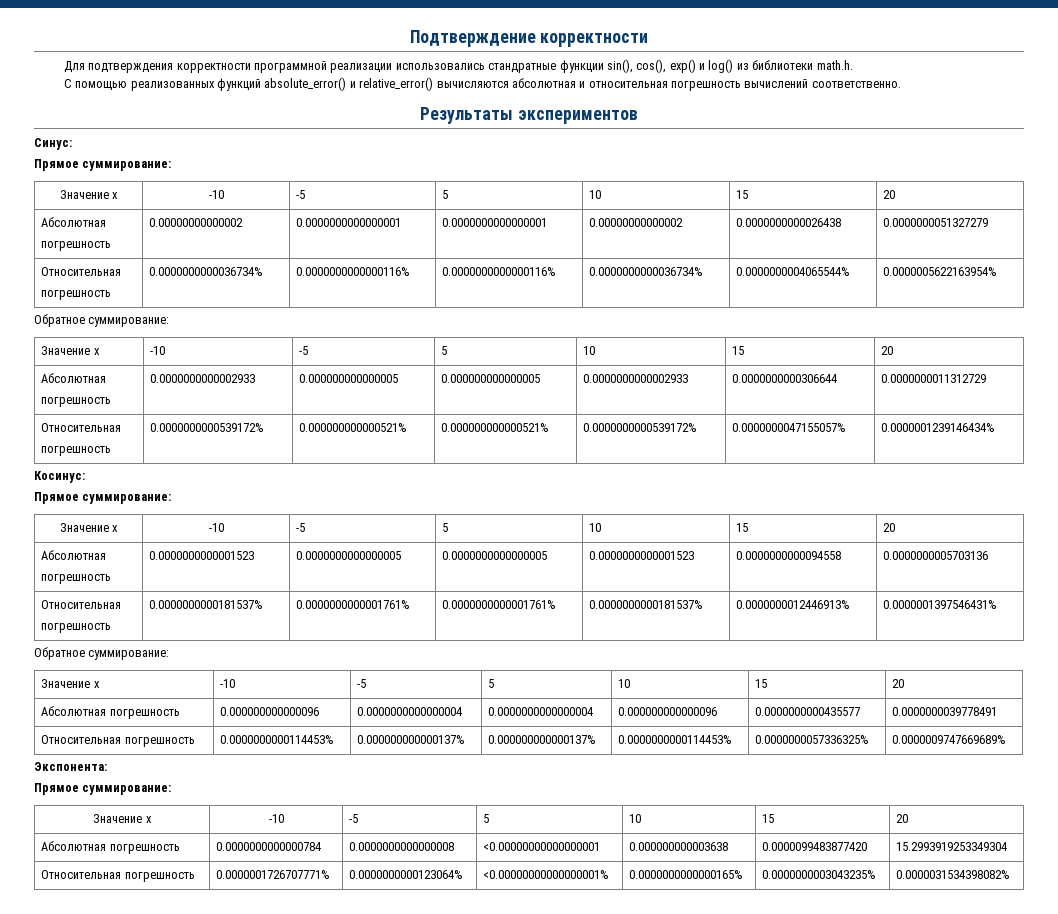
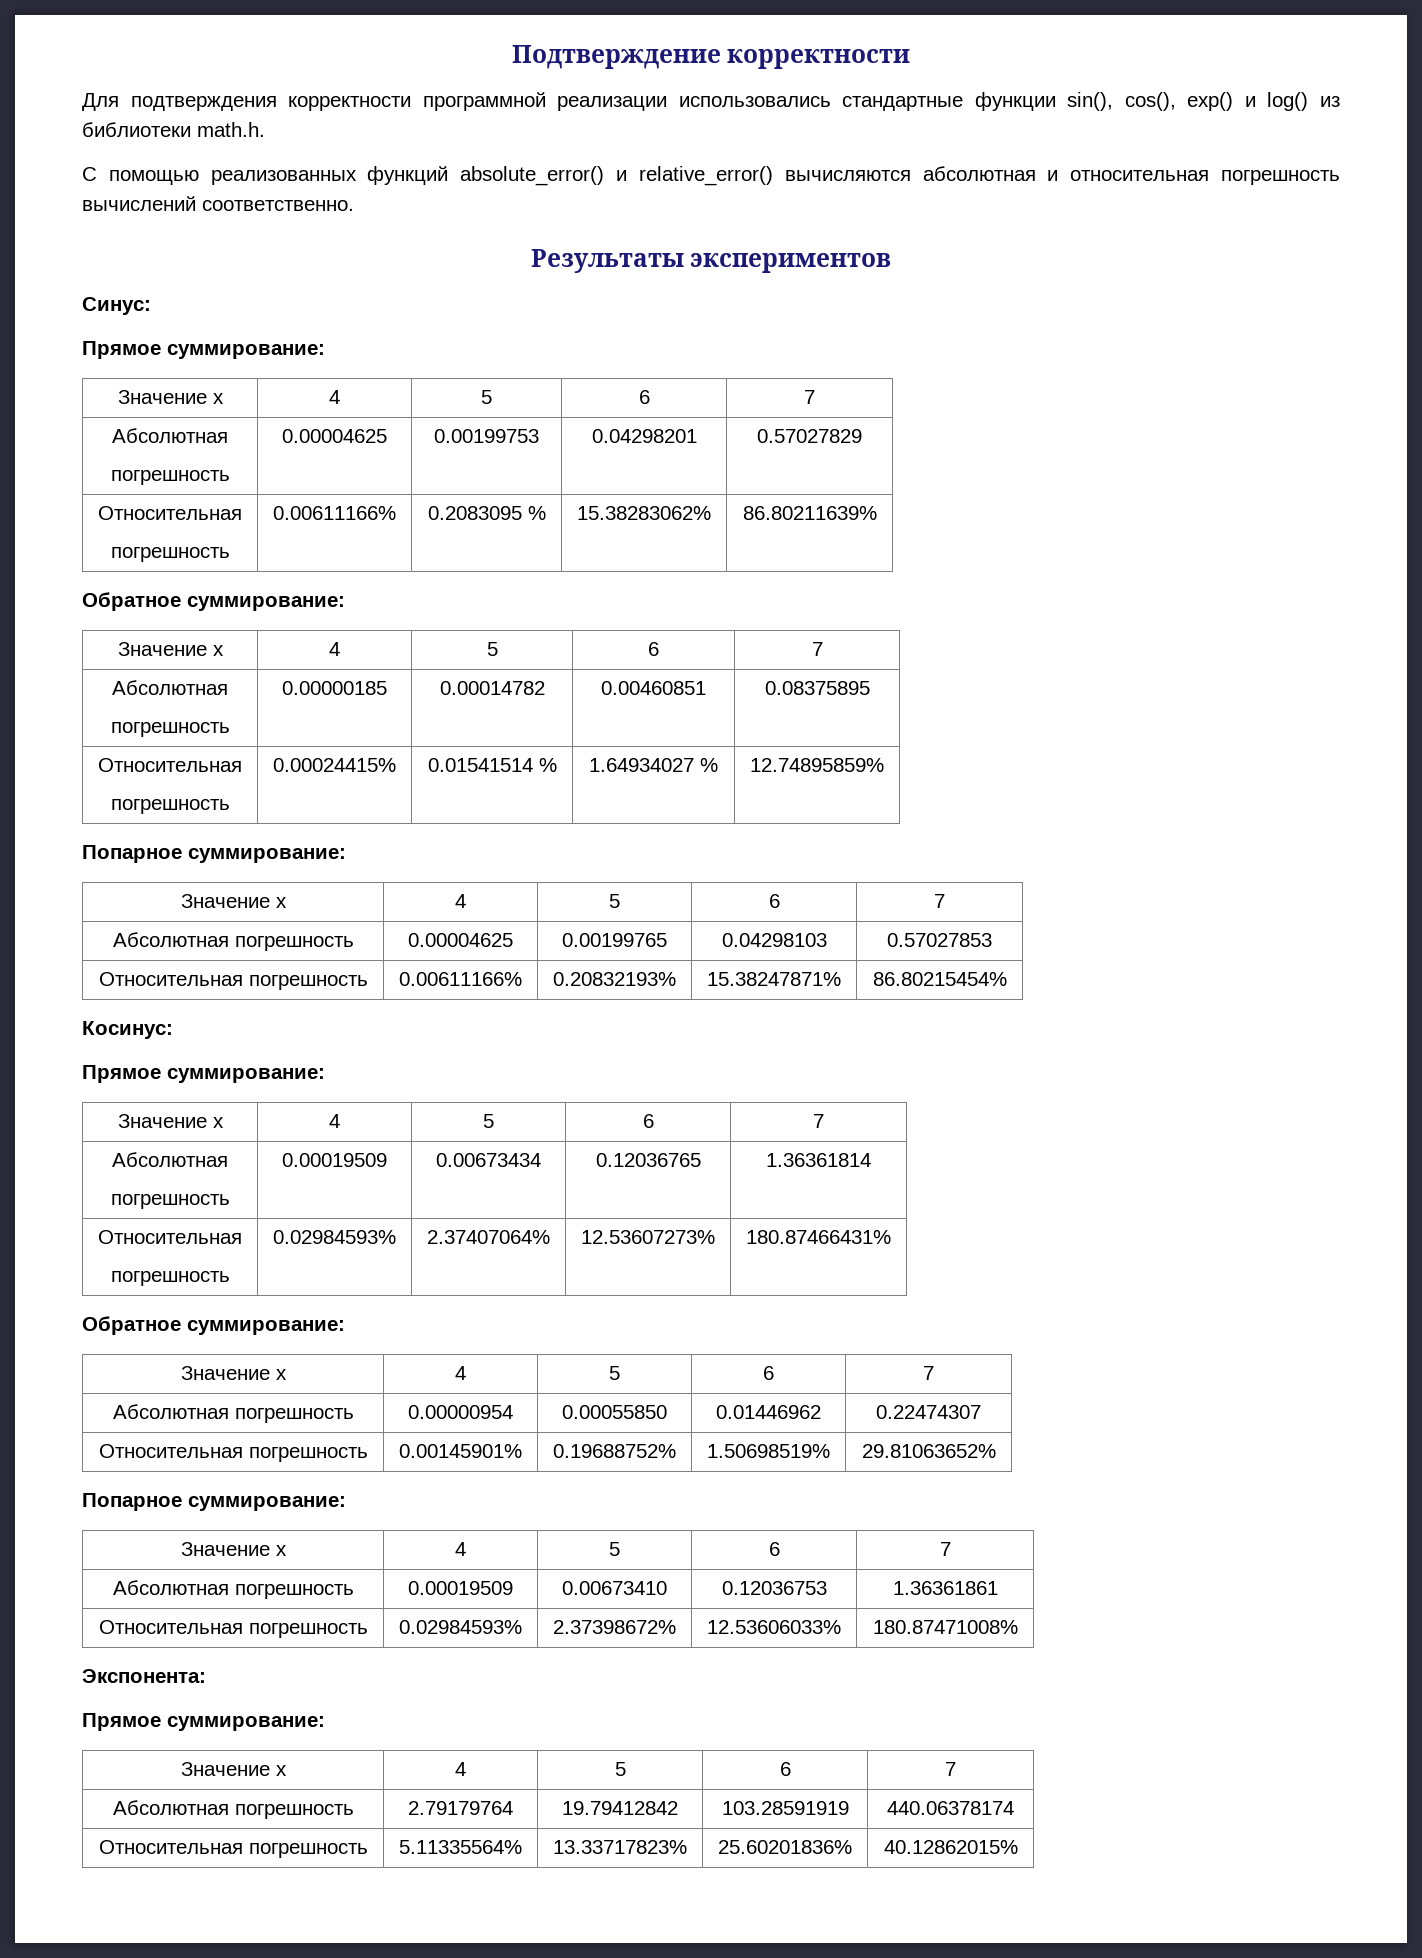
[488,63,557,73] стандратные -> [842,96,964,111] стандартные
[208,190,224,199] [296,190,306,199] [442,190,449,199] [589,190,602,199] [736,190,749,199] [883,190,896,199] [41,217,107,227] [41,241,112,251] [149,218,244,227] [296,218,402,227] [442,218,548,227] [589,218,684,227] [736,218,842,227] [883,218,989,227] [41,267,122,276] [41,290,112,300] [149,267,264,276] [296,267,411,276] [442,267,557,276] [589,267,704,276] [736,267,851,276] [883,267,998,276] [34,314,170,327] [41,346,100,355] [150,346,166,355] [299,346,309,355] [441,346,448,355] [583,346,596,355] [732,346,745,355] [881,346,894,355] [41,373,107,383] [41,397,112,407] [150,374,256,383] [299,374,399,383] [441,374,541,383] [583,374,689,383] [732,374,838,383] [881,374,987,383] [41,423,122,432] [41,446,112,456] [150,423,265,432] [299,423,408,432] [441,423,550,432] [583,423,698,432] [732,423,847,432] [881,423,996,432] -10 | -5 | 5 | 10 | 15 | 20 // Абсолютная // погрешность | 0.00000000000002 | 0.0000000000000001 | 0.0000000000000001 | 0.00000000000002 | 0.0000000000026438 | 0.0000000051327279 // Относительная // погрешность | 0.0000000000036734% | 0.0000000000000116% | 0.0000000000000116% | 0.0000000000036734% | 0.0000000004065544% | 0.0000005622163954% // Обратное суммирование: // Значение х | -10 | -5 | 5 | 10 | 15 | 20 // Абсолютная // погрешность | 0.0000000000002933 | 0.000000000000005 | 0.000000000000005 | 0.0000000000002933 | 0.0000000000306644 | 0.0000000011312729 // Относительная // погрешность | 0.0000000000539172% | 0.000000000000521% | 0.000000000000521% | 0.0000000000539172% | 0.0000000047155057% | 0.0000001239146434% -> [329,390,340,404] [480,390,492,404] [638,390,650,404] [804,390,815,404] [112,428,228,443] [110,470,230,485] [282,429,387,443] [433,429,539,443] [591,429,697,443] [757,429,862,443] [98,506,242,520] [110,547,230,562] [273,506,396,520] [427,506,546,520] [577,506,711,520] [742,506,877,520] [82,592,345,611] [117,642,224,656] [329,642,340,656] [486,642,498,656] [648,642,659,656] [811,642,823,656] [112,680,228,695] [110,722,230,737] [282,681,387,695] [439,681,545,695] [601,681,706,695] [764,681,870,695] [98,758,242,772] [110,799,230,814] [273,758,396,772] [427,758,557,772] [589,758,718,772] [750,758,884,772] [82,845,346,863] [180,894,287,908] [454,894,466,908] [609,894,620,908] [768,894,780,908] [934,894,945,908] [112,932,354,951] [407,933,513,947] [562,933,667,947] [721,933,827,947] [887,933,992,947] [98,972,368,990] [398,972,522,986] [553,972,676,986] [707,972,841,986] [872,972,1007,986] 4 | 5 | 6 | 7 // Абсолютная // погрешность | 0.00004625 | 0.00199753 | 0.04298201 | 0.57027829 // Относительная // погрешность | 0.00611166% | 0.2083095 % | 15.38283062% | 86.80211639% // Обратное суммирование: // Значение х | 4 | 5 | 6 | 7 // Абсолютная // погрешность | 0.00000185 | 0.00014782 | 0.00460851 | 0.08375895 // Относительная // погрешность | 0.00024415% | 0.01541514 % | 1.64934027 % | 12.74895859% // Попарное суммирование: // Значение х | 4 | 5 | 6 | 7 // Абсолютная погрешность | 0.00004625 | 0.00199765 | 0.04298103 | 0.57027853 // Относительная погрешность | 0.00611166% | 0.20832193% | 15.38247871% | 86.80215454%
[208,523,224,532] [296,523,306,532] [442,523,449,532] [589,523,602,532] [736,523,749,532] [883,523,896,532] [41,550,107,560] [41,574,112,584] [149,551,255,560] [296,551,402,560] [442,551,548,560] [589,551,695,560] [736,551,842,560] [883,551,989,560] [41,600,122,609] [41,623,112,633] [149,600,264,609] [296,600,411,609] [442,600,557,609] [589,600,704,609] [736,600,851,609] [883,600,998,609] [34,647,170,660] [41,679,100,688] [220,679,236,688] [357,679,367,688] [488,679,495,688] [618,679,631,688] [755,679,768,688] [892,679,905,688] [41,706,180,719] [220,707,320,716] [357,707,463,716] [488,707,594,716] [618,707,718,716] [755,707,861,716] [892,707,998,716] [41,735,195,747] [220,735,335,744] [357,735,466,744] [488,735,597,744] [618,735,733,744] [755,735,870,744] [892,735,1007,744] -10 | -5 | 5 | 10 | 15 | 20 // Абсолютная // погрешность | 0.0000000000001523 | 0.0000000000000005 | 0.0000000000000005 | 0.0000000000001523 | 0.0000000000094558 | 0.0000000005703136 // Относительная // погрешность | 0.0000000000181537% | 0.0000000000001761% | 0.0000000000001761% | 0.0000000000181537% | 0.0000000012446913% | 0.0000001397546431% // Обратное суммирование: // Значение х | -10 | -5 | 5 | 10 | 15 | 20 // Абсолютная погрешность | 0.000000000000096 | 0.0000000000000004 | 0.0000000000000004 | 0.000000000000096 | 0.0000000000435577 | 0.0000000039778491 // Относительная погрешность | 0.0000000000114453% | 0.000000000000137% | 0.000000000000137% | 0.0000000000114453% | 0.0000000057336325% | 0.0000009747669689% -> [329,1114,340,1128] [482,1114,494,1128] [642,1114,654,1128] [813,1114,824,1128] [112,1152,228,1167] [110,1194,230,1209] [282,1153,387,1167] [435,1153,541,1167] [595,1153,701,1167] [766,1153,871,1167] [98,1230,242,1244] [110,1271,230,1286] [273,1230,396,1244] [426,1230,550,1244] [581,1230,715,1244] [746,1230,891,1244] [82,1316,345,1335] [180,1366,287,1380] [454,1366,466,1380] [609,1366,620,1380] [763,1366,774,1380] [923,1366,934,1380] [112,1404,354,1423] [407,1405,513,1419] [562,1405,667,1419] [716,1405,821,1419] [876,1405,981,1419] [98,1444,368,1462] [398,1444,522,1458] [553,1444,676,1458] [707,1444,830,1458] [861,1444,996,1458] [82,1493,346,1511] [180,1542,287,1556] [454,1542,466,1556] [609,1542,620,1556] [768,1542,780,1556] [939,1542,951,1556] [112,1580,354,1599] [407,1581,513,1595] [562,1581,667,1595] [721,1581,827,1595] [892,1581,998,1595] [98,1620,368,1638] [398,1620,522,1634] [553,1620,676,1634] [707,1620,841,1634] [872,1620,1018,1634] 4 | 5 | 6 | 7 // Абсолютная // погрешность | 0.00019509 | 0.00673434 | 0.12036765 | 1.36361814 // Относительная // погрешность | 0.02984593% | 2.37407064% | 12.53607273% | 180.87466431% // Обратное суммирование: // Значение х | 4 | 5 | 6 | 7 // Абсолютная погрешность | 0.00000954 | 0.00055850 | 0.01446962 | 0.22474307 // Относительная погрешность | 0.00145901% | 0.19688752% | 1.50698519% | 29.81063652% // Попарное суммирование: // Значение х | 4 | 5 | 6 | 7 // Абсолютная погрешность | 0.00019509 | 0.00673410 | 0.12036753 | 1.36361861 // Относительная погрешность | 0.02984593% | 2.37398672% | 12.53606033% | 180.87471008%
[268,814,284,823] [349,814,359,823] [483,814,490,823] [629,814,642,823] [762,814,775,823] [896,814,909,823] [41,841,180,854] [216,842,322,851] [349,842,455,851] [483,842,601,851] [629,842,729,851] [762,842,868,851] [896,842,1008,851] [41,870,195,882] [216,870,331,879] [349,870,464,879] [483,870,610,879] [629,870,744,879] [762,870,877,879] [896,870,1011,879] -10 | -5 | 5 | 10 | 15 | 20 // Абсолютная погрешность | 0.0000000000000784 | 0.0000000000000008 | <0.00000000000000001 | 0.000000000003638 | 0.0000099483877420 | 15.2993919253349304 // Относительная погрешность | 0.0000001726707771% | 0.0000000000123064% | <0.00000000000000001% | 0.0000000000000165% | 0.0000000003043235% | 0.0000031534398082% -> [454,1762,466,1776] [614,1762,626,1776] [779,1762,791,1776] [945,1762,956,1776] [112,1800,354,1819] [407,1801,513,1815] [562,1801,678,1815] [721,1801,849,1815] [887,1801,1014,1815] [98,1840,368,1858] [398,1840,522,1854] [553,1840,687,1854] [718,1840,852,1854] [883,1840,1018,1854] 4 | 5 | 6 | 7 // Абсолютная погрешность | 2.79179764 | 19.79412842 | 103.28591919 | 440.06378174 // Относительная погрешность | 5.11335564% | 13.33717823% | 25.60201836% | 40.12862015%

